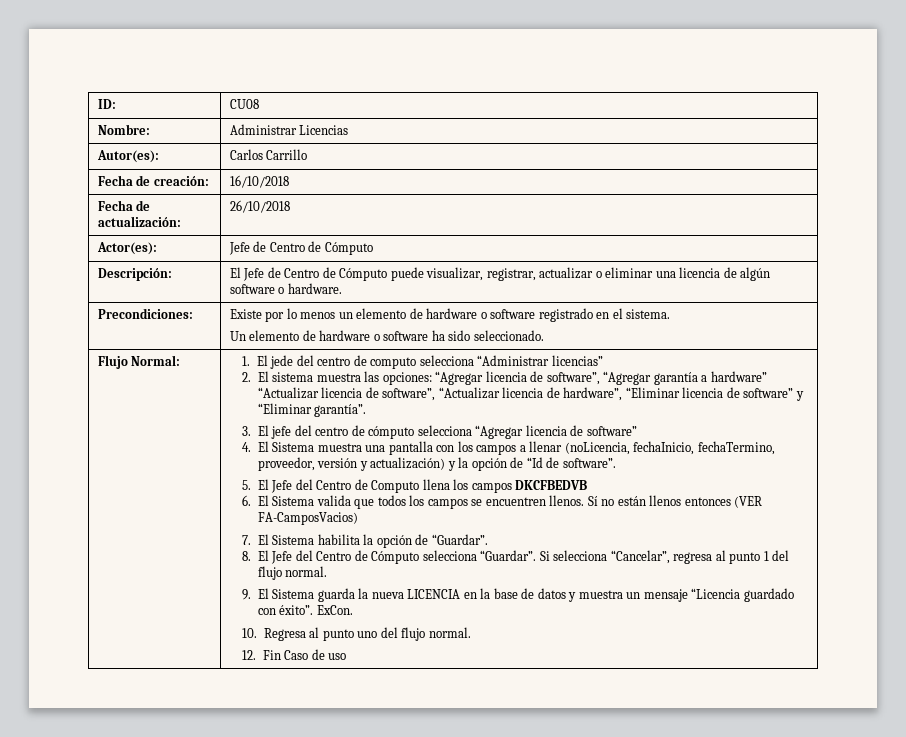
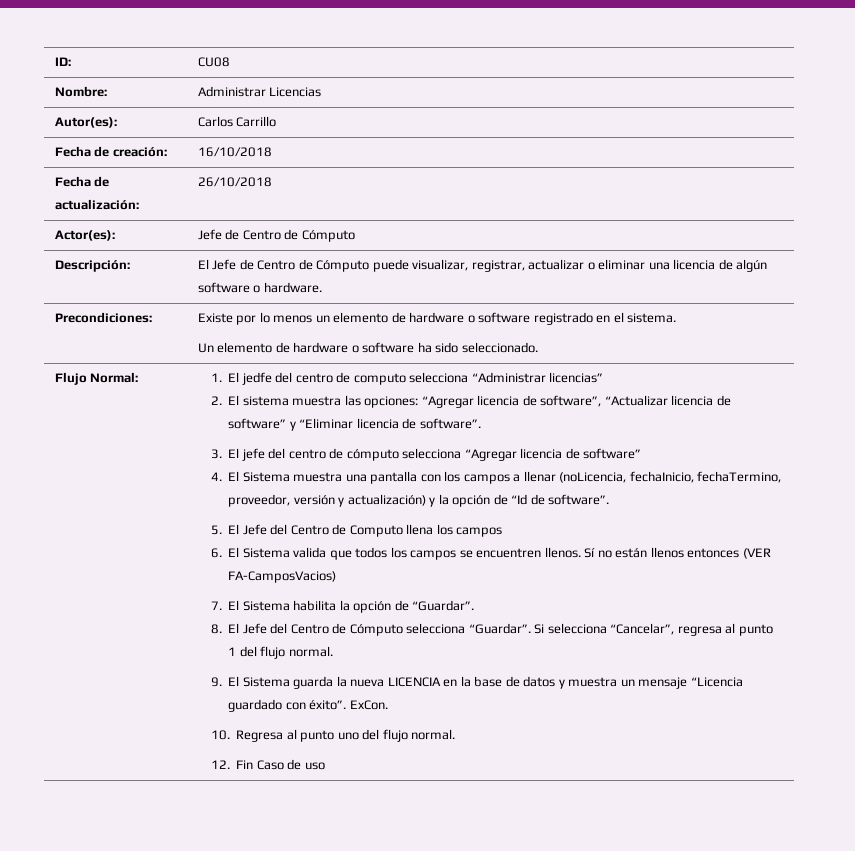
[270,355,294,369] jede -> [241,372,272,385] jedfe
[603,371,767,385] [257,387,804,401] [257,403,367,417] “Agregar garantía a hardware” “Actualizar licencia de software”, “Actualizar licencia de hardware”, “Eliminar licencia de software” y “Eliminar garantía”. -> [604,395,731,406] [228,418,481,431] “Actualizar licencia de software” y “Eliminar licencia de software”.
[515,480,588,490] DKCFBEDVB -> (503, 532) none

